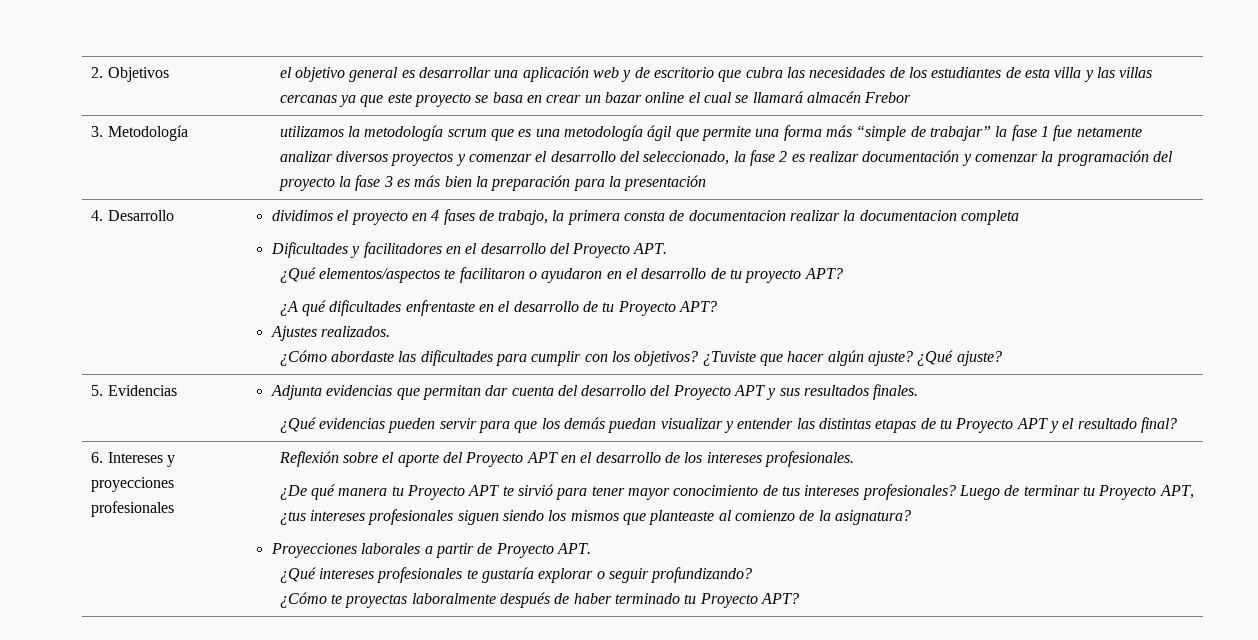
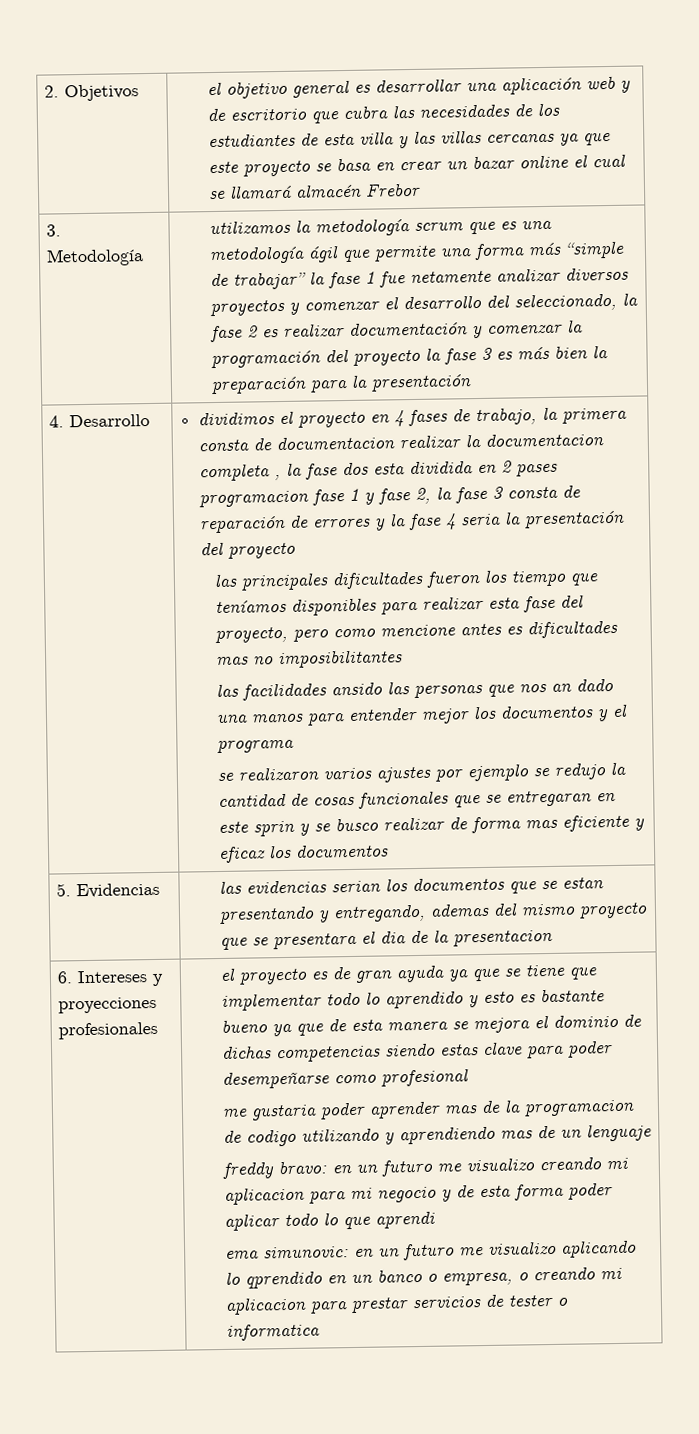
[270,242,668,258] [279,267,843,283] [279,300,718,316] [270,326,391,341] [279,350,1002,366] [91,385,177,396] [270,384,919,400] [279,417,1177,433] // Dificultades y facilitadores en el desarrollo del Proyecto APT. // ¿Qué elementos/aspectos te facilitaron o ayudaron en el desarrollo de tu proyecto APT? // ¿A qué dificultades enfrentaste en el desarrollo de tu Proyecto APT? // Ajustes realizados. // ¿Cómo abordaste las dificultades para cumplir con los objetivos? ¿Tuviste que hacer algún ajuste? ¿Qué ajuste? // 5. Evidencias | Adjunta evidencias que permitan dar cuenta del desarrollo del Proyecto APT y sus resultados finales. // ¿Qué evidencias pueden servir para que los demás puedan visualizar y entender las distintas etapas de tu Proyecto APT y el resultado final? -> [274,460,559,481] [199,484,582,508] [199,510,626,534] [200,541,297,559] [214,569,600,591] [215,594,585,616] [215,619,619,644] [216,649,404,669] [216,677,615,701] [216,703,629,726] [217,739,295,754] [217,761,627,783] [218,790,617,809] [218,814,646,837] [218,843,390,863] [55,882,160,899] [219,876,605,894] [219,902,649,924] [220,929,554,950] , la fase dos esta dividida en 2 pases programacion fase 1 y fase 2, la fase 3 consta de reparación de errores y la fase 4 seria la presentación del proyecto // las principales dificultades fueron los tiempo que teníamos disponibles para realizar esta fase del proyecto, pero como mencione antes es dificultades mas no imposibilitantes // las facilidades ansido las personas que nos an dado una manos para entender mejor los documentos y el programa // se realizaron varios ajustes por ejemplo se redujo la cantidad de cosas funcionales que se entregaran en este sprin y se busco realizar de forma mas eficiente y eficaz los documentos // 5. Evidencias | las evidencias serian los documentos que se estan presentando y entregando, ademas del mismo proyecto que se presentara el dia de la presentacion
[278,451,854,467] [279,484,1194,500] [279,509,911,525] [270,543,591,558] [279,567,753,583] [279,592,800,608] Reflexión sobre el aporte del Proyecto APT en el desarrollo de los intereses profesionales. // ¿De qué manera tu Proyecto APT te sirvió para tener mayor conocimiento de tus intereses profesionales? Luego de terminar tu Proyecto APT, ¿tus intereses profesionales siguen siendo los mismos que planteaste al comienzo de la asignatura? // Proyecciones laborales a partir de Proyecto APT. // ¿Qué intereses profesionales te gustaría explorar o seguir profundizando? // ¿Cómo te proyectas laboralmente después de haber terminado tu Proyecto APT? -> [220,964,599,985] [221,988,606,1011] [221,1013,643,1037] [221,1040,614,1063] [222,1068,470,1089] [222,1099,636,1121] [223,1123,653,1147] [222,1156,629,1179] [224,1182,614,1205] [224,1210,436,1231] [225,1239,638,1261] [225,1266,623,1289] [225,1293,569,1315] [226,1323,321,1341] el proyecto es de gran ayuda ya que se tiene que implementar todo lo aprendido y esto es bastante bueno ya que de esta manera se mejora el dominio de dichas competencias siendo estas clave para poder desempeñarse como profesional // me gustaria poder aprender mas de la programacion de codigo utilizando y aprendiendo mas de un lenguaje // freddy bravo: en un futuro me visualizo creando mi aplicacion para mi negocio y de esta forma poder aplicar todo lo que aprendi // ema simunovic: en un futuro me visualizo aplicando lo qprendido en un banco o empresa, o creando mi aplicacion para prestar servicios de tester o informatica

